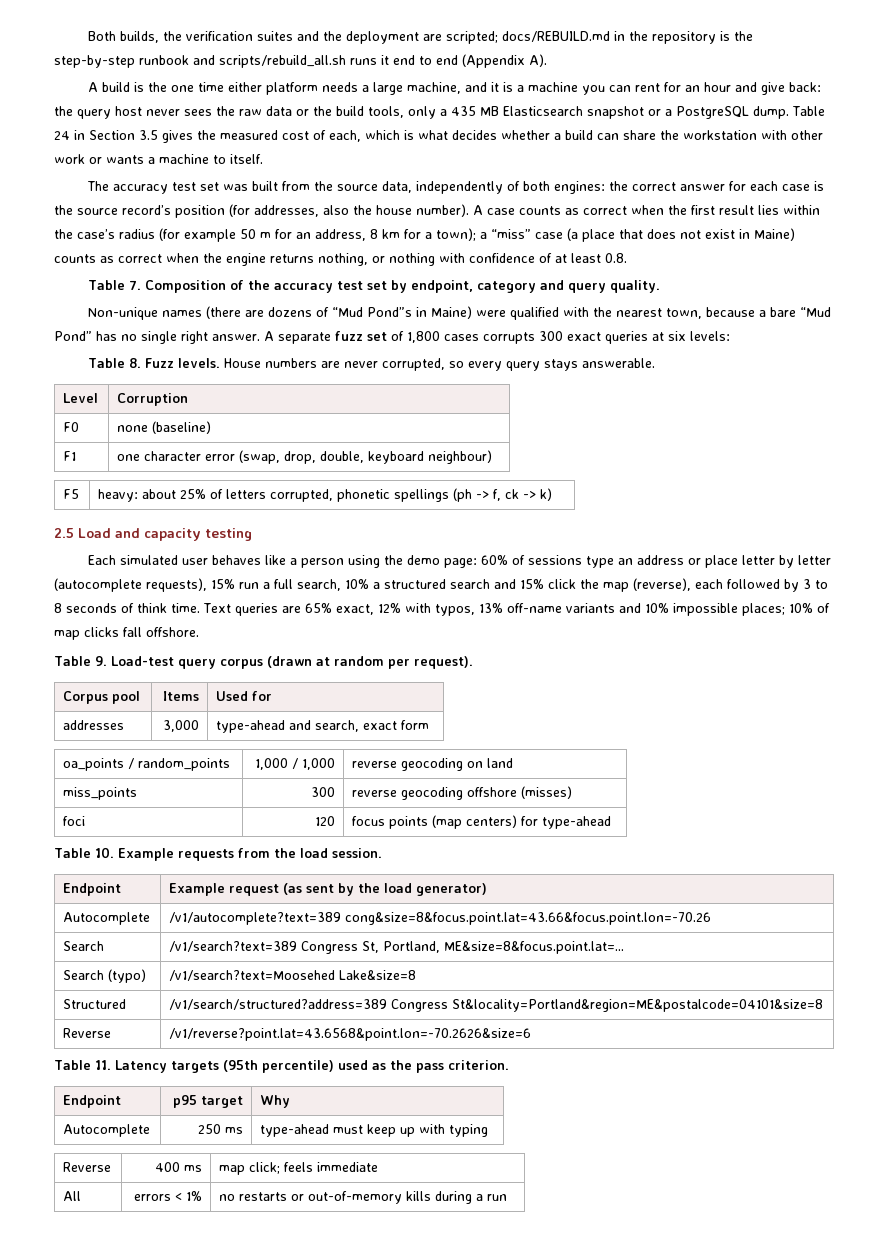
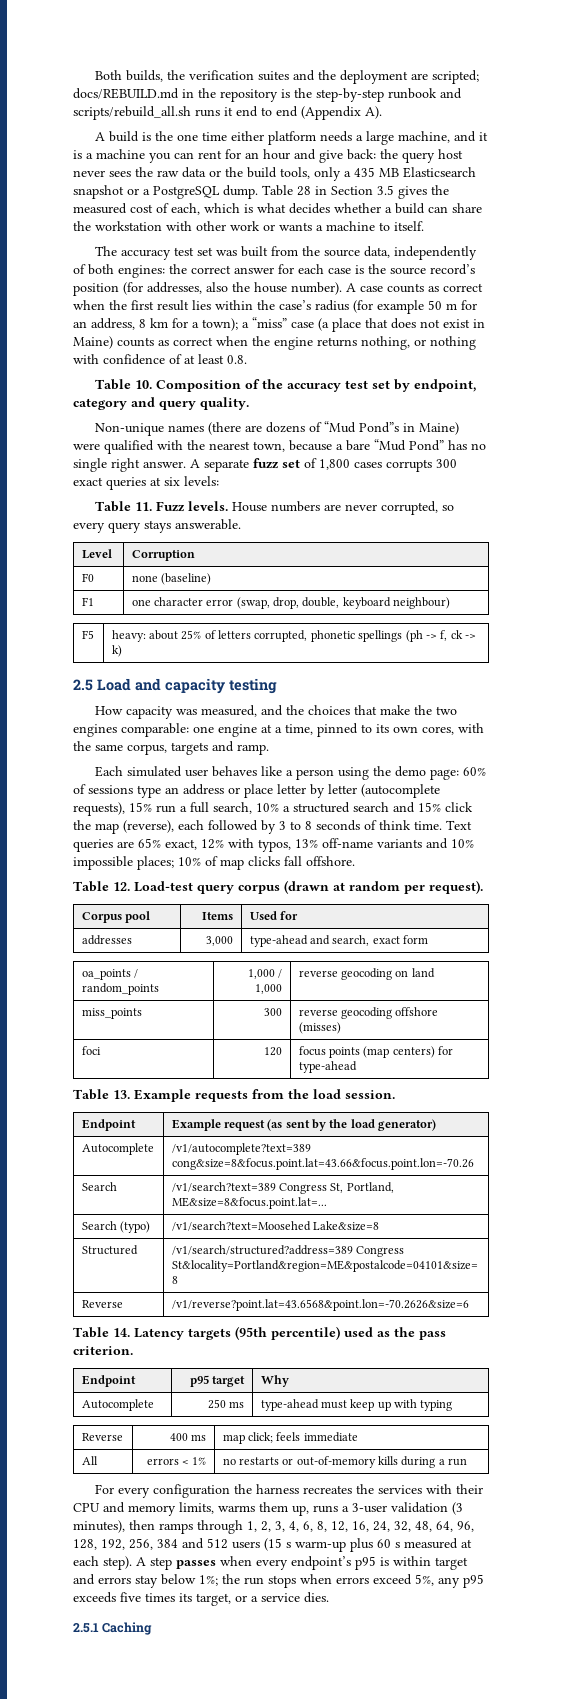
[54,131,70,140] 24 -> [297,186,311,196] 28
[128,280,141,290] 7. -> [135,380,153,389] 10.
[128,358,141,368] 8. -> [135,502,153,511] 11.
(252, 534) none -> [95,705,458,719] [73,723,484,737] [73,741,269,755] // How capacity was measured, and the choices that make the two engines comparable: one engine at a time, pinned to its own cores, with the same corpus, targets and ramp.
[94,656,107,666] 9. -> [113,882,130,891] 12.
[94,847,114,858] 10. -> [113,1090,130,1099] 13.
[94,1060,111,1070] 11. -> [113,1328,130,1337] 14.
(508, 1197) none -> [95,1484,484,1498] [73,1502,463,1516] [73,1520,474,1534] [73,1538,472,1552] [73,1556,468,1570] [73,1574,484,1588] [73,1592,329,1606] [73,1622,153,1635] // For every configuration the harness recreates the services with their CPU and memory limits, warms them up, runs a 3-user validation (3 minutes), then ramps through 1, 2, 3, 4, 6, 8, 12, 16, 24, 32, 48, 64, 96, 128, 192, 256, 384 and 512 users (15 s warm-up plus 60 s measured at each step). A step passes when every endpoint’s p95 is within target and errors stay below 1%; the run stops when errors exceed 5%, any p95 exceeds five times its target, or a service dies. // 2.5.1 Caching

